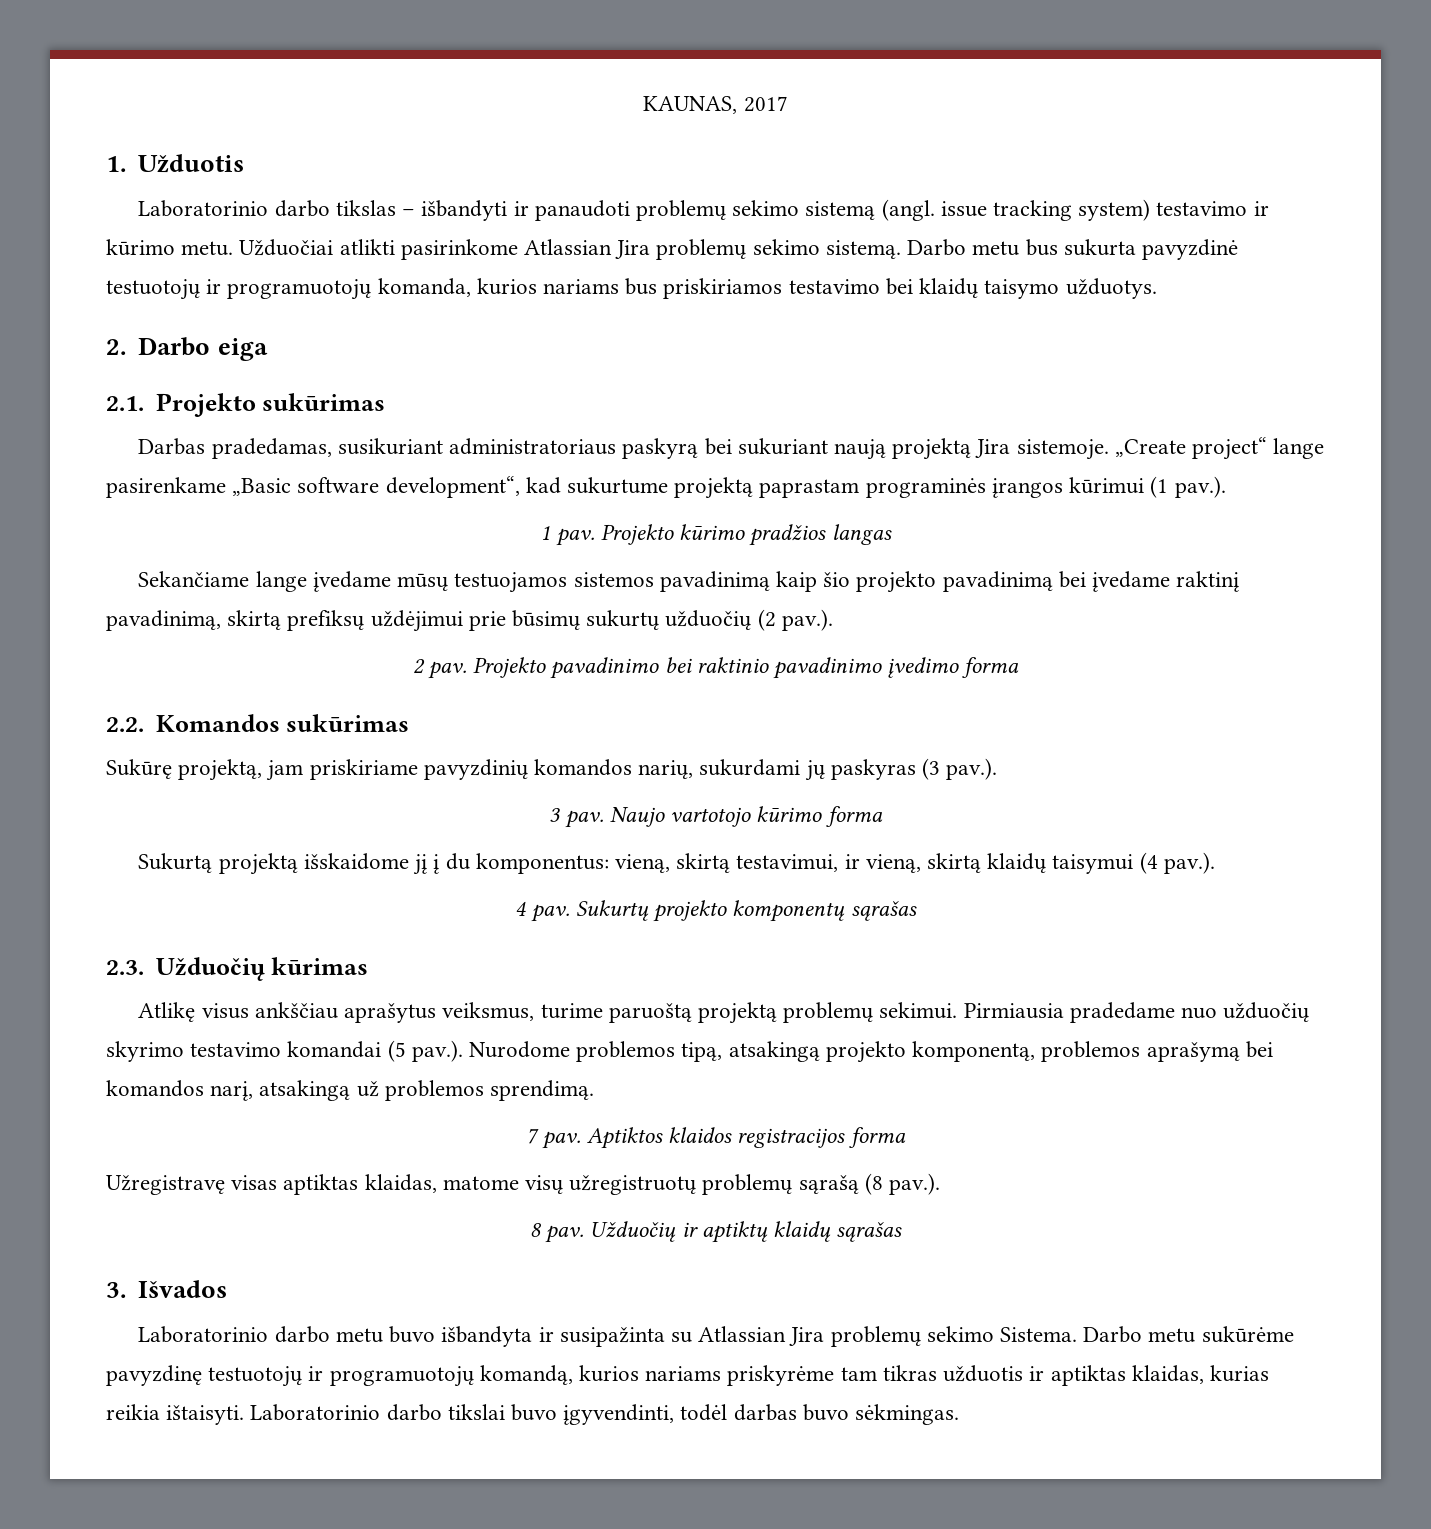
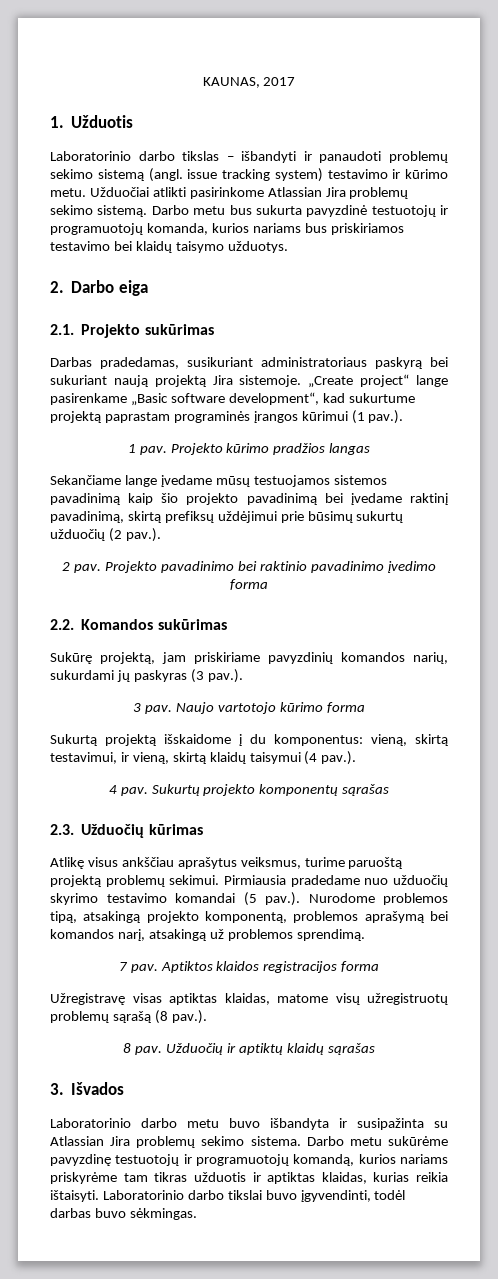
[413,854,428,875] jį -> (231, 739) none
[999,1327,1077,1342] Sistema. -> [250,1136,301,1146] sistema.

